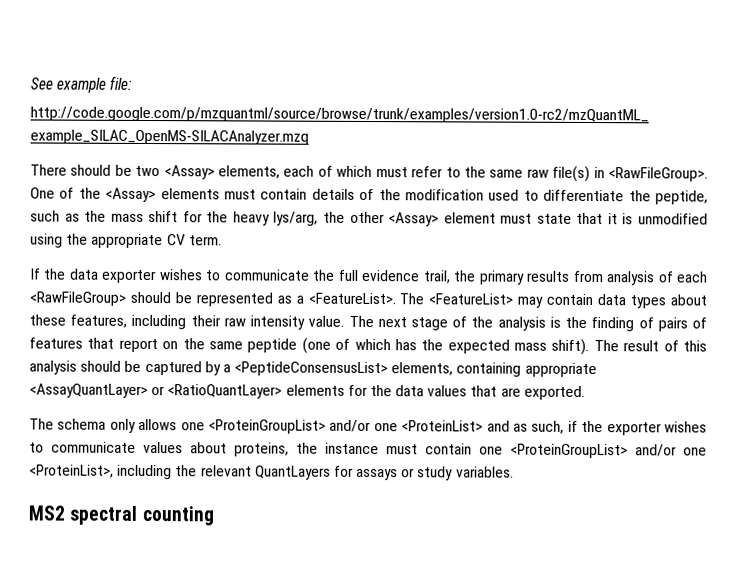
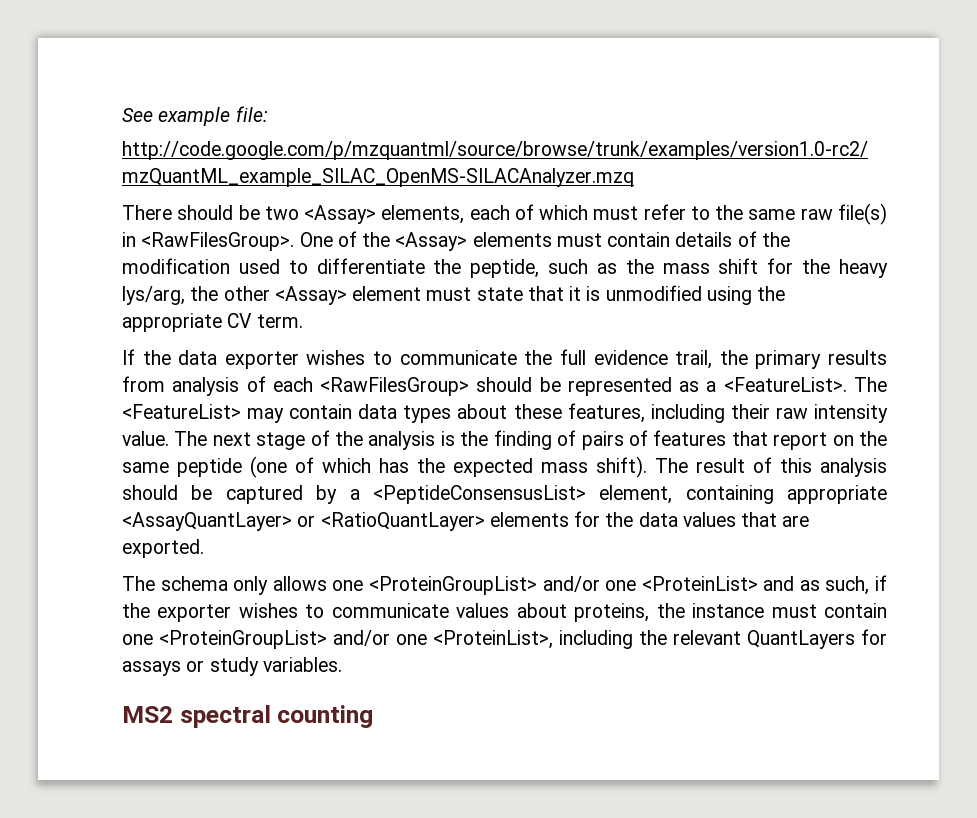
[608,167,709,182] <RawFileGroup>. -> [141,232,295,251] <RawFilesGroup>.
[29,291,126,306] <RawFileGroup> -> [320,377,470,396] <RawFilesGroup>
[391,362,454,376] elements, -> [599,485,673,504] element,

